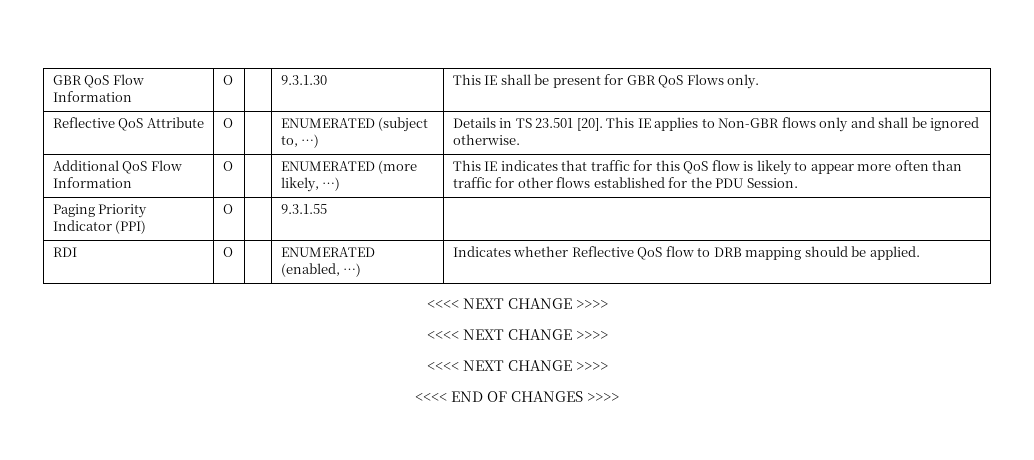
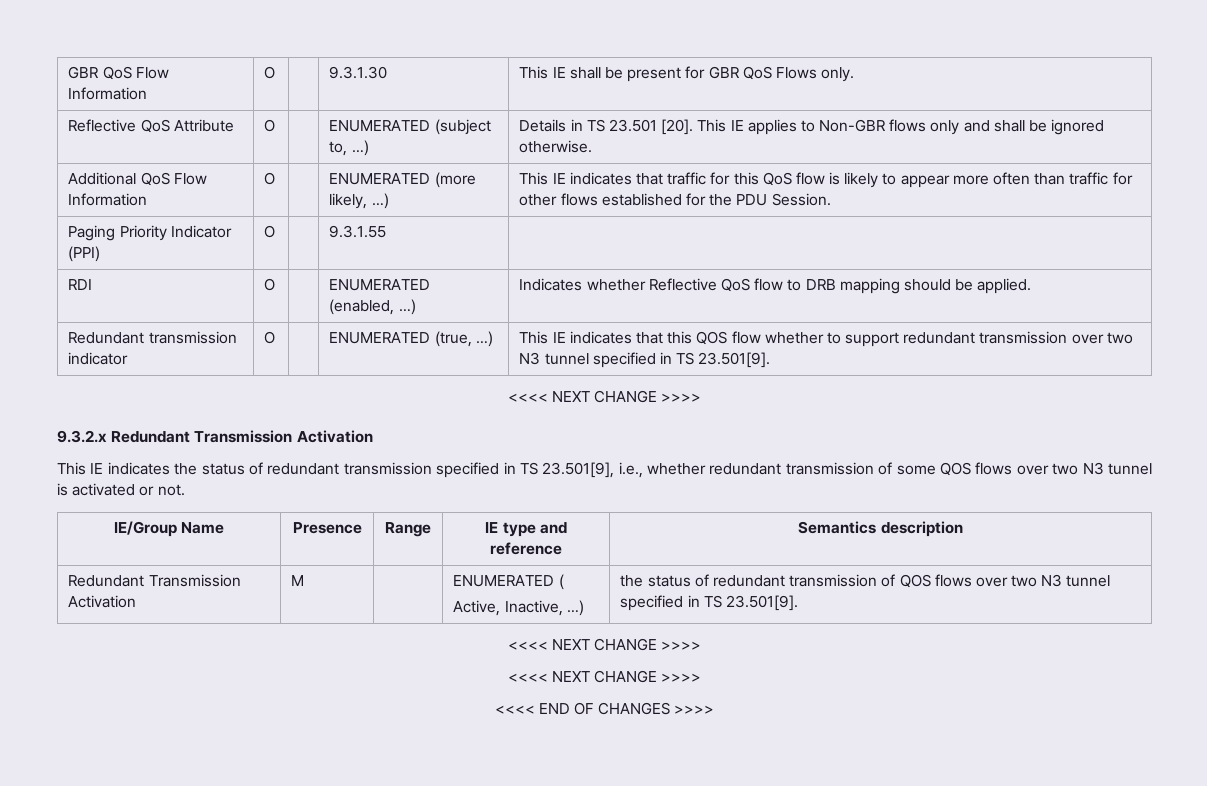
[426,298,608,309] // <<<< NEXT CHANGE >>>> -> [68,331,237,344] [68,352,129,365] [264,331,276,344] [329,331,493,347] [519,331,1133,347] [519,352,771,368] [507,390,702,403] [57,430,373,443] [57,462,1152,478] [57,483,185,496] [113,521,225,537] [292,522,362,534] [385,522,431,537] [485,522,567,537] [490,542,562,555] [798,521,963,537] [68,574,241,587] [68,595,137,608] [291,575,305,586] [453,574,564,590] [453,600,584,616] [620,574,1111,588] [620,595,798,611] // Redundant transmission indicator | O | | ENUMERATED (true, …) | This IE indicates that this QOS flow whether to support redundant transmission over two N3 tunnel specified in TS 23.501[9]. // <<<< NEXT CHANGE >>>> // 9.3.2.x Redundant Transmission Activation // This IE indicates the status of redundant transmission specified in TS 23.501[9], i.e., whether redundant transmission of some QOS flows over two N3 tunnel is activated or not. // IE/Group Name | Presence | Range | IE type and reference | Semantics description // Redundant Transmission Activation | M | | ENUMERATED ( // Active, Inactive, …) | the status of redundant transmission of QOS flows over two N3 tunnel specified in TS 23.501[9].

